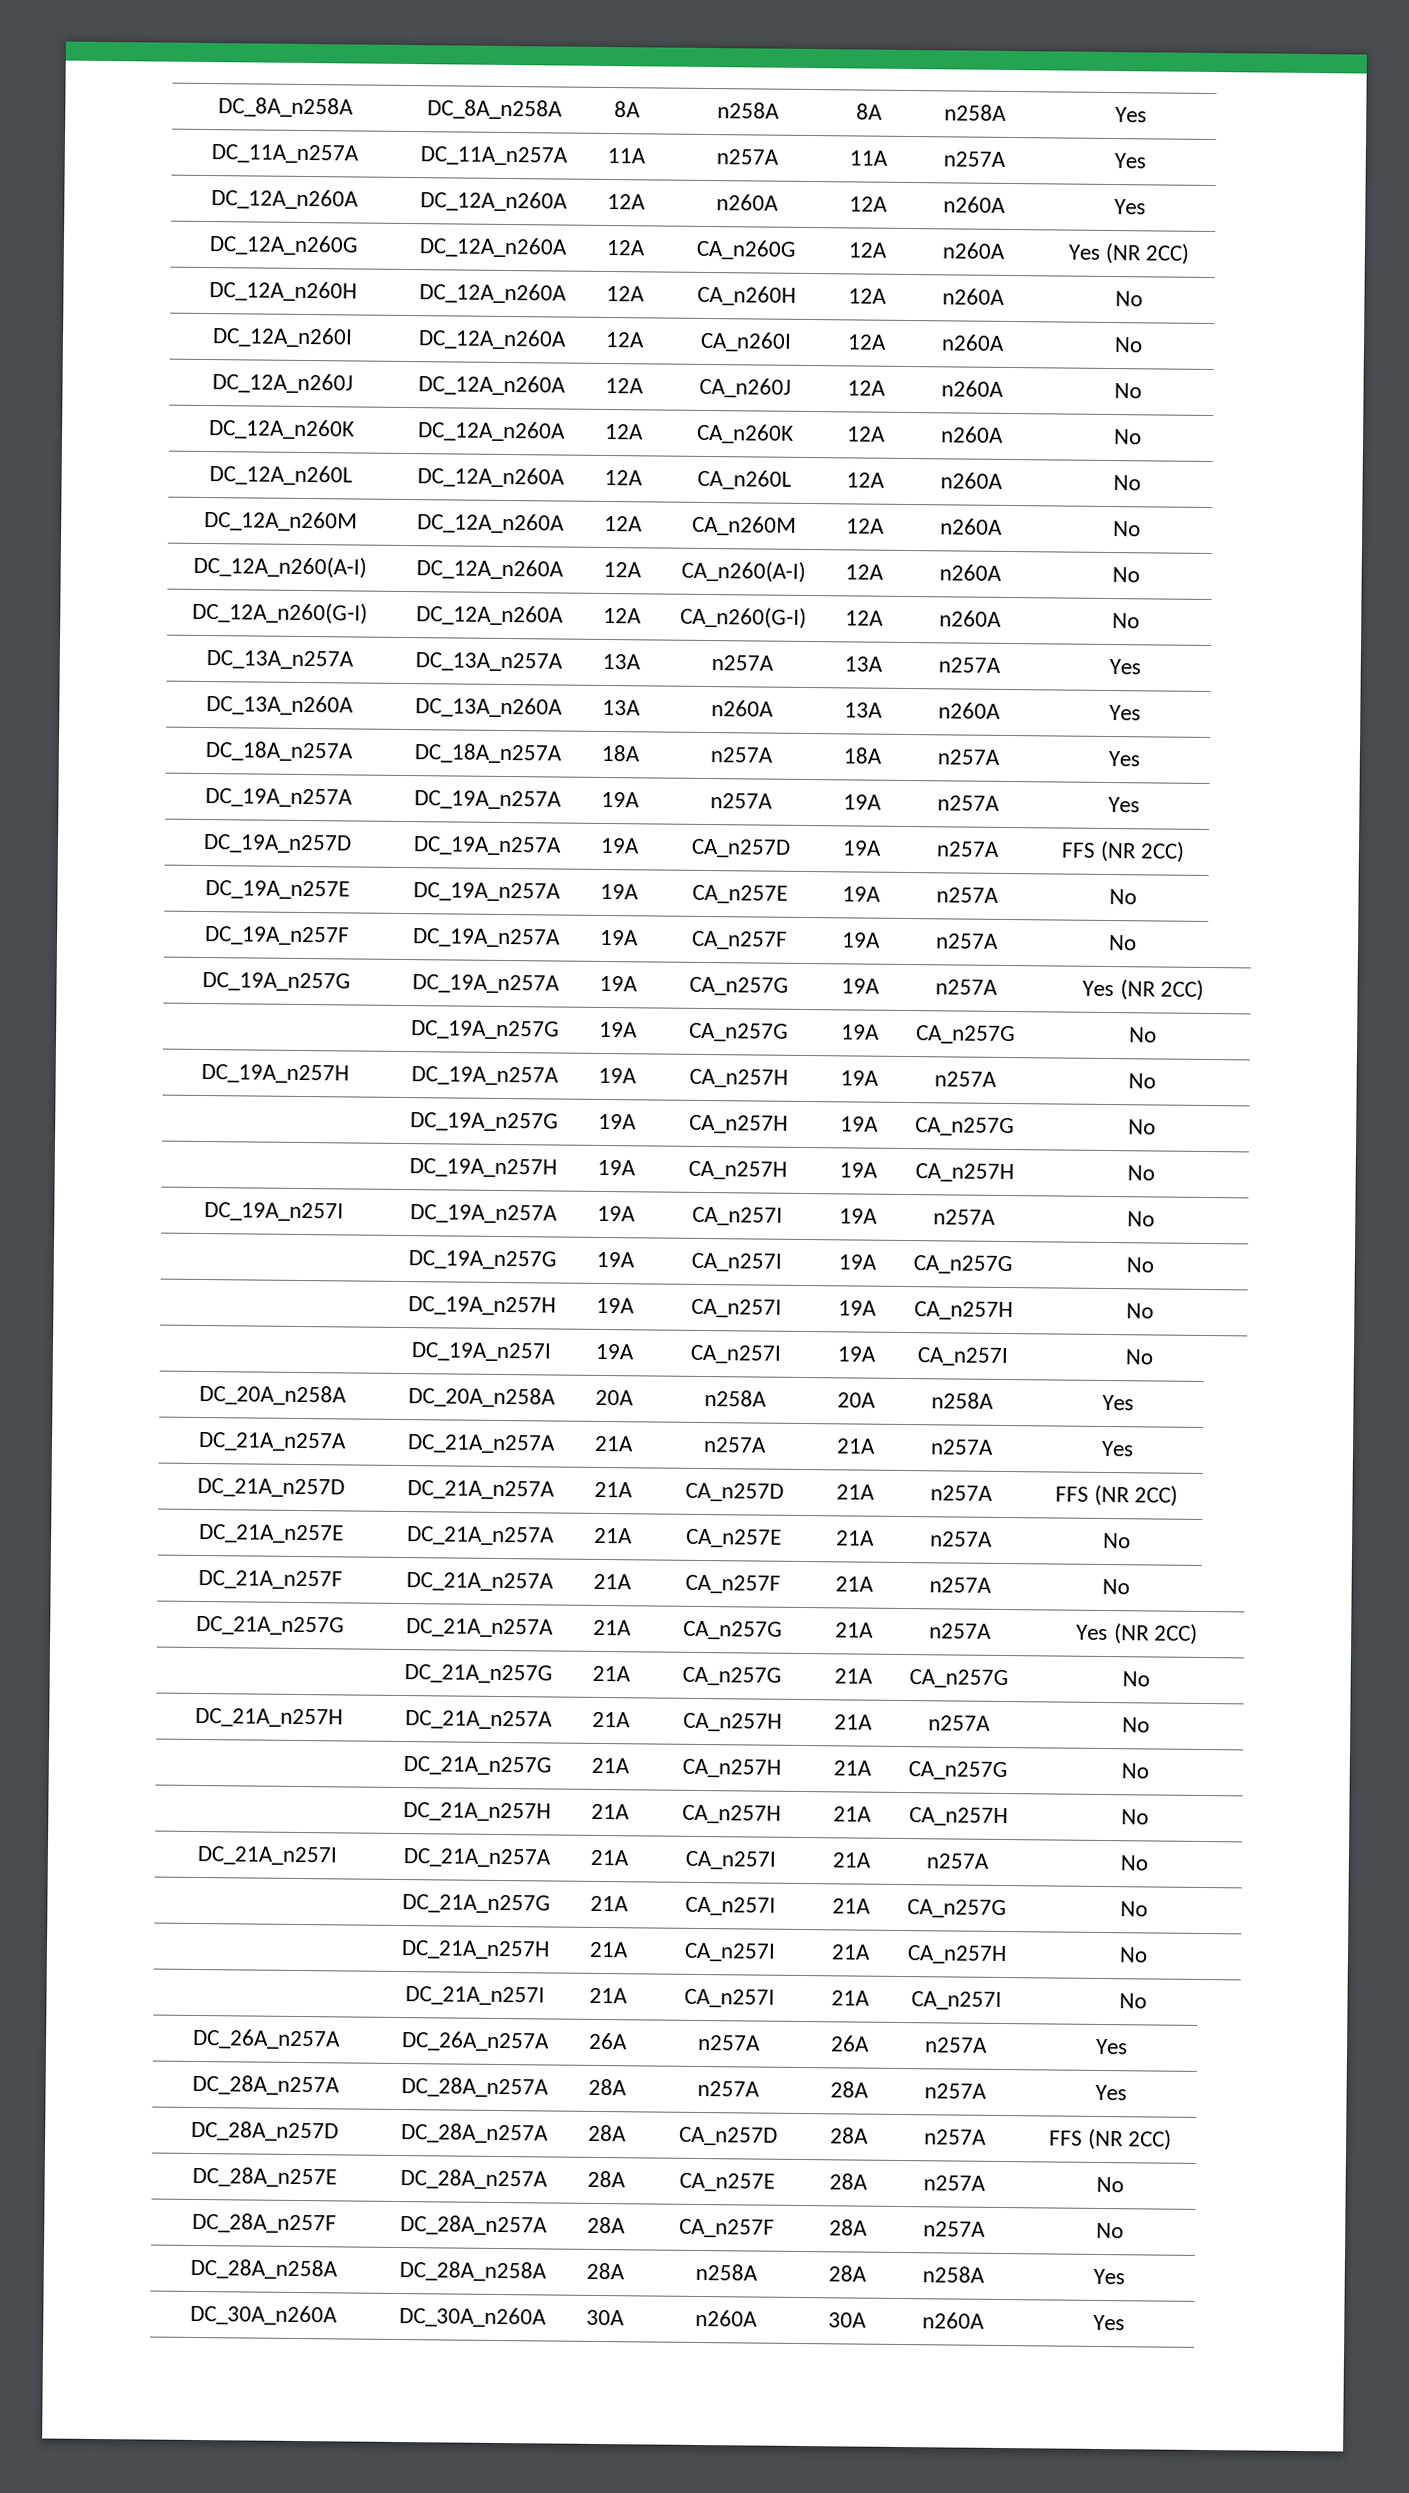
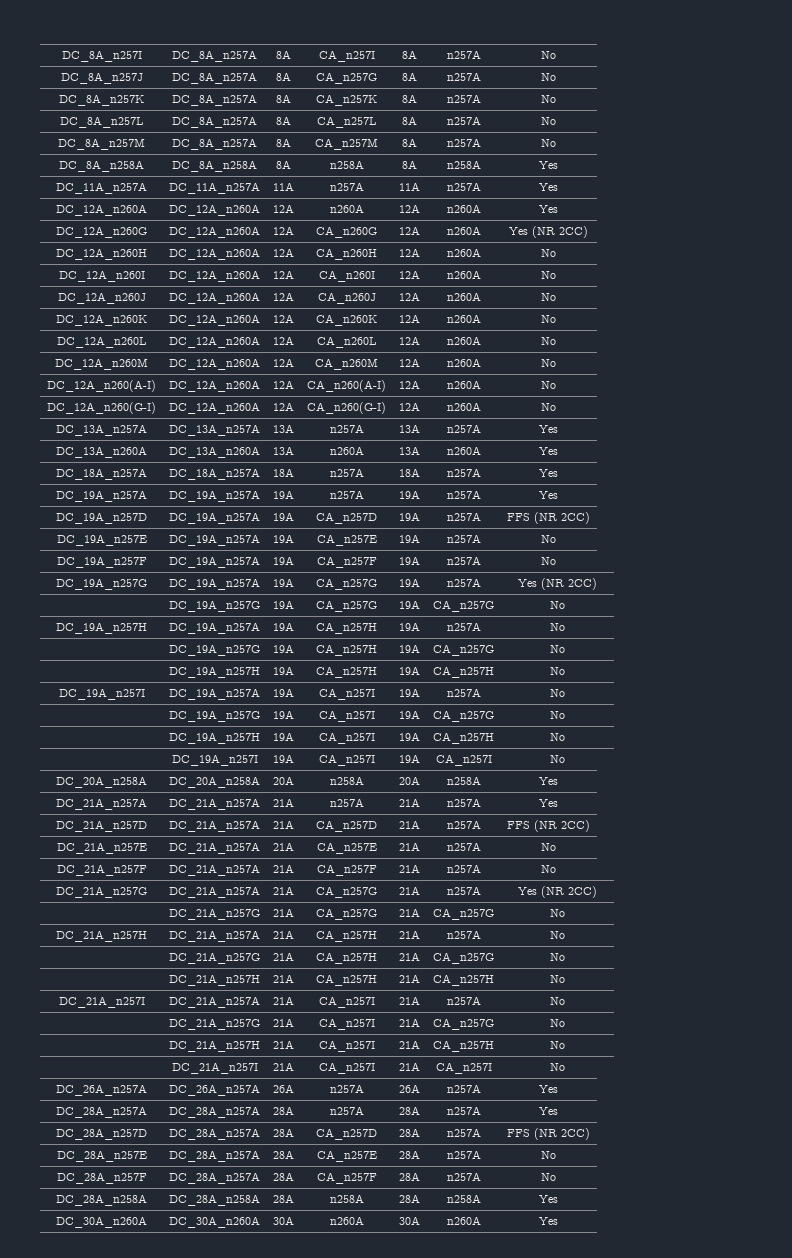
(217, 107) none -> [61,50,142,62] [172,50,257,62] [276,50,291,59] [318,50,375,62] [402,50,417,59] [446,50,481,59] [541,51,556,59] [60,72,143,84] [172,72,257,84] [276,72,291,81] [316,72,377,84] [402,72,417,81] [446,72,481,81] [541,73,556,81] [59,94,144,106] [172,94,257,106] [276,94,291,103] [316,94,377,106] [402,94,417,103] [446,94,481,103] [541,95,556,103] [60,116,143,128] [172,116,257,128] [276,116,291,125] [317,116,376,128] [402,116,417,125] [446,116,481,125] [541,117,556,125] [58,138,145,150] [172,138,257,150] [276,138,291,147] [315,138,378,150] [402,138,417,147] [446,138,481,147] [541,139,556,147] DC_8A_n257I | DC_8A_n257A | 8A | CA_n257I | 8A | n257A | No // DC_8A_n257J | DC_8A_n257A | 8A | CA_n257G | 8A | n257A | No // DC_8A_n257K | DC_8A_n257A | 8A | CA_n257K | 8A | n257A | No // DC_8A_n257L | DC_8A_n257A | 8A | CA_n257L | 8A | n257A | No // DC_8A_n257M | DC_8A_n257A | 8A | CA_n257M | 8A | n257A | No //

